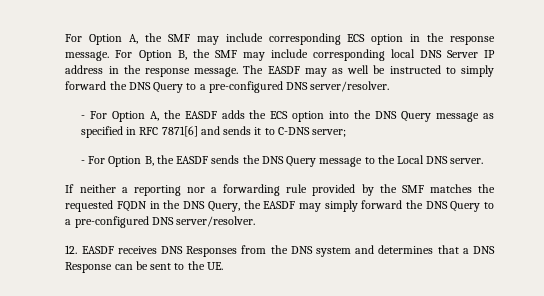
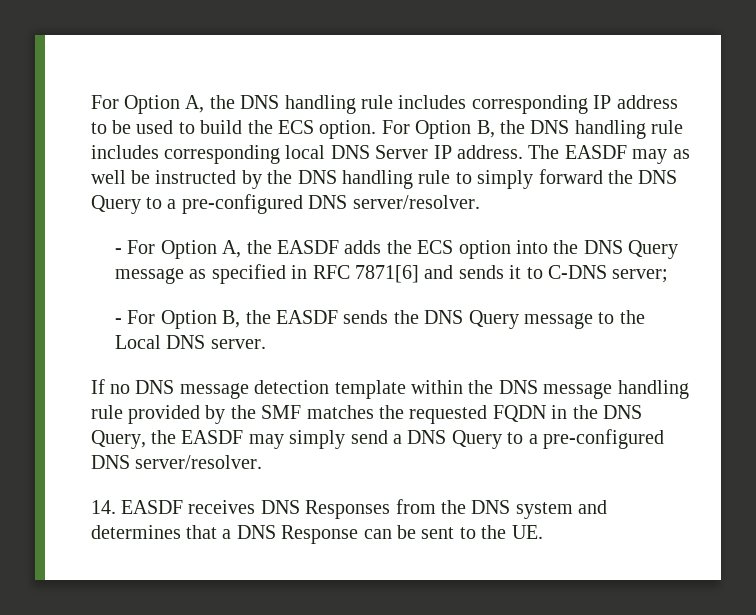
[65,33,495,45] [65,49,308,61] For Option A, the SMF may include corresponding ECS option in the response message. For Option B, the SMF may include -> [90,95,678,114] [90,120,684,139] [90,145,159,159] For Option A, the DNS handling rule includes corresponding IP address to be used to build the ECS option. For Option B, the DNS handling rule includes
[65,65,239,77] address in the response message. -> [456,145,523,159] address.
(441, 69) none -> [241,170,451,189] by the DNS handling rule
[79,184,281,196] neither a reporting nor a forwarding -> [109,380,689,399] no DNS message detection template within the DNS message handling
[361,200,494,212] [65,216,256,228] [65,245,78,254] forward the DNS Query to a pre-configured DNS server/resolver. // 12. -> [350,429,664,449] [90,455,262,469] [90,500,116,514] send a DNS Query to a pre-configured DNS server/resolver. // 14.

